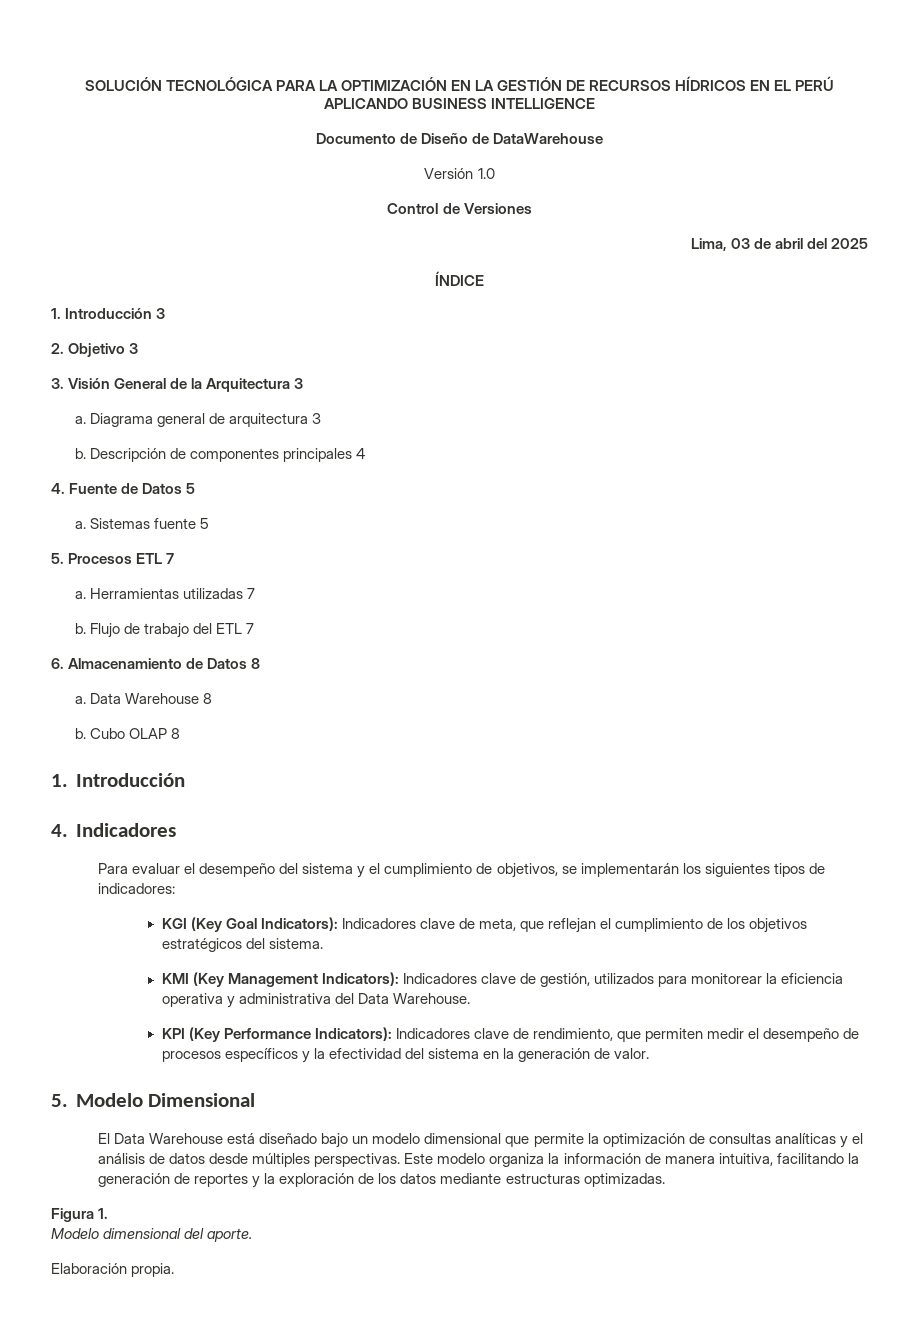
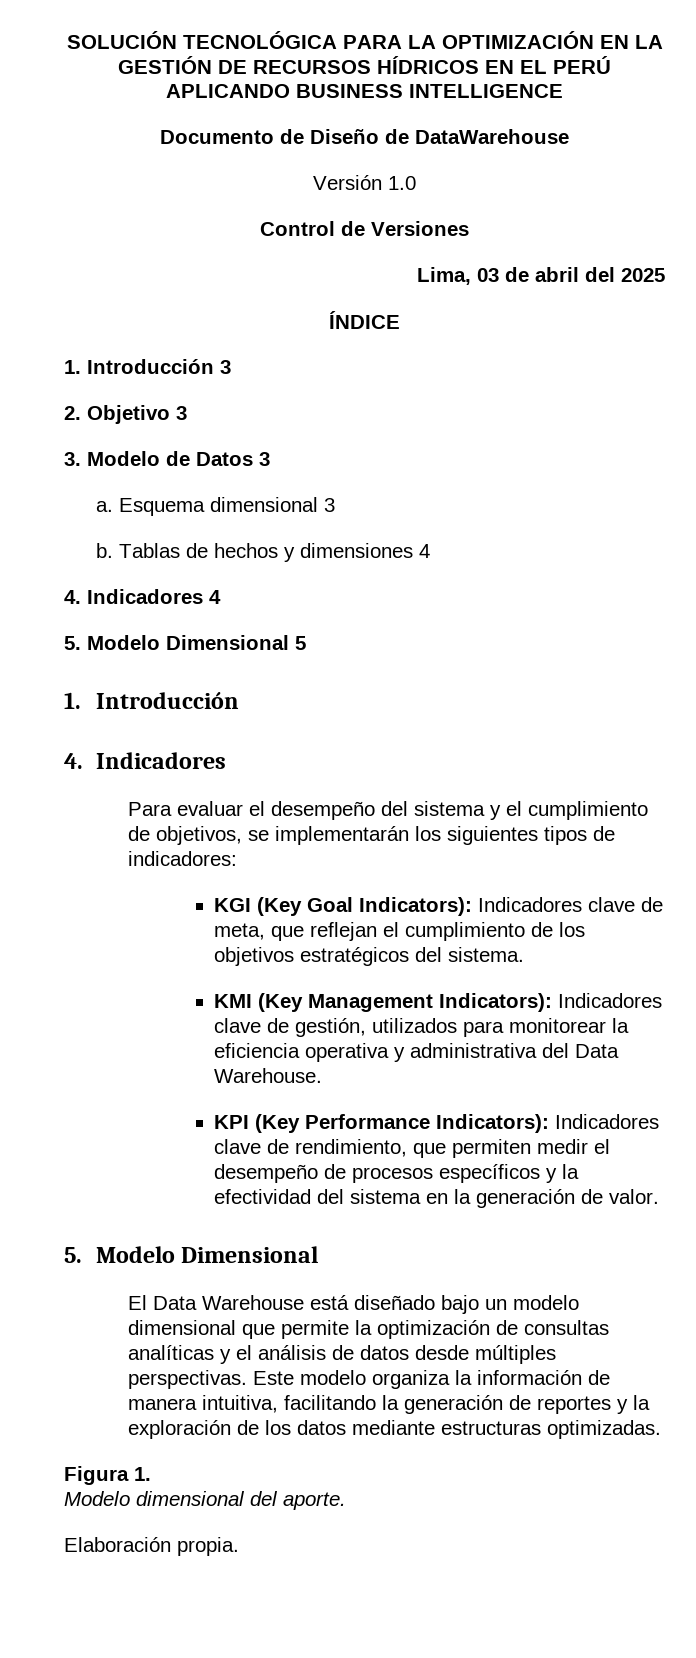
[68,378,304,392] [74,413,321,427] [74,448,365,462] [51,483,196,494] [74,518,209,529] [51,553,175,564] [74,588,255,599] [74,623,254,638] [51,658,261,669] [74,693,212,704] [74,728,180,739] Visión General de la Arquitectura 3 // a. Diagrama general de arquitectura 3 // b. Descripción de componentes principales 4 // 4. Fuente de Datos 5 // a. Sistemas fuente 5 // 5. Procesos ETL 7 // a. Herramientas utilizadas 7 // b. Flujo de trabajo del ETL 7 // 6. Almacenamiento de Datos 8 // a. Data Warehouse 8 // b. Cubo OLAP 8 -> [87,451,270,466] [95,497,335,516] [95,543,430,562] [64,589,221,604] [64,635,306,650] Modelo de Datos 3 // a. Esquema dimensional 3 // b. Tablas de hechos y dimensiones 4 // 4. Indicadores 4 // 5. Modelo Dimensional 5

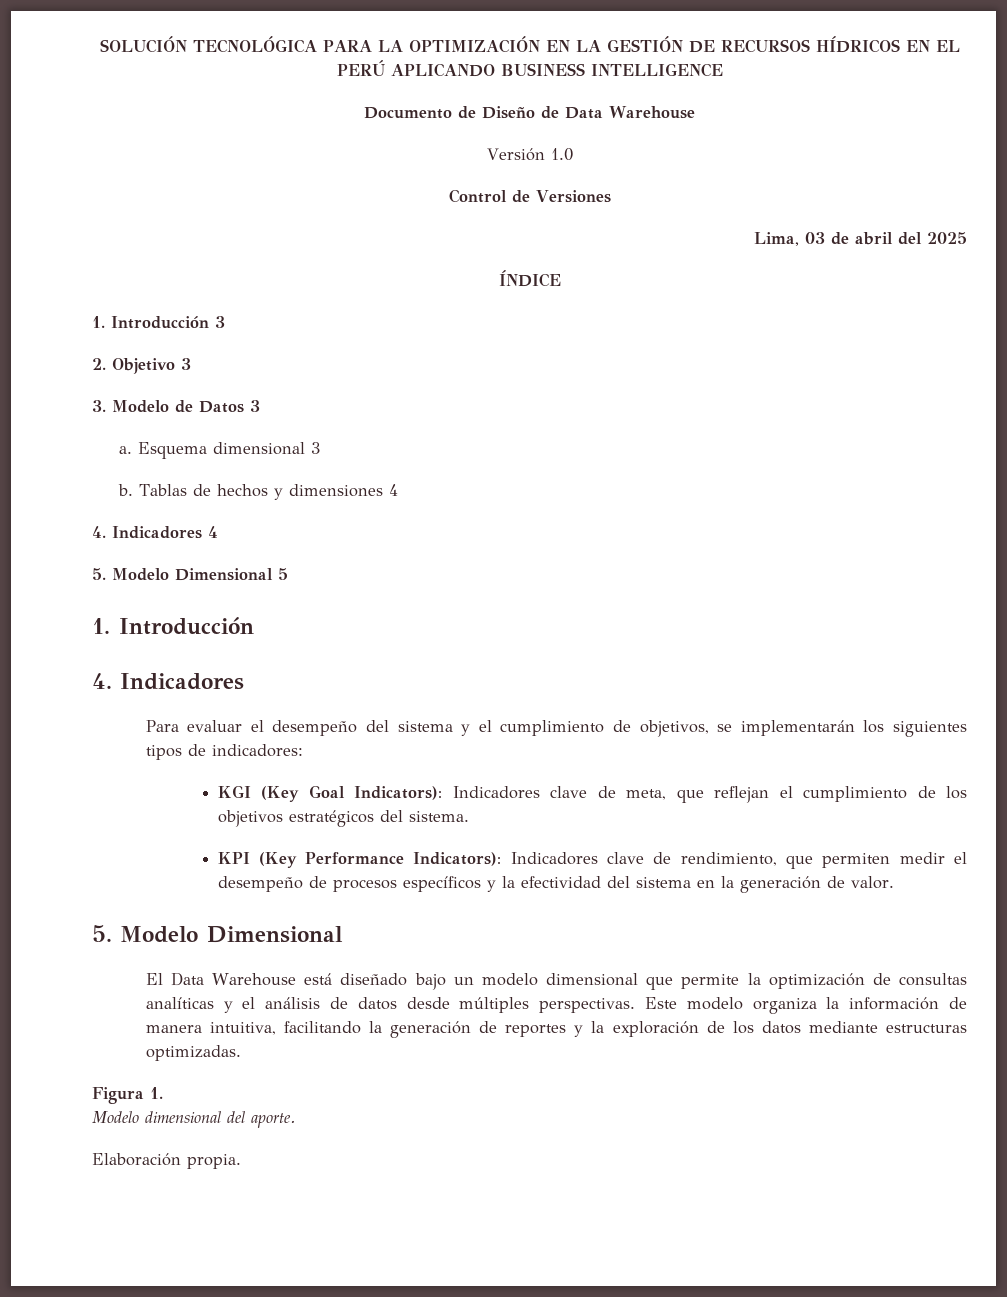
[415,129,569,144] DataWarehouse -> [565,106,696,119] Data Warehouse
[214,993,663,1012] [214,1018,630,1037] [214,1043,620,1062] [214,1068,323,1083] // KMI (Key Management Indicators): Indicadores clave de gestión, utilizados para monitorear la eficiencia operativa y administrativa del Data Warehouse. -> (469, 816) none

